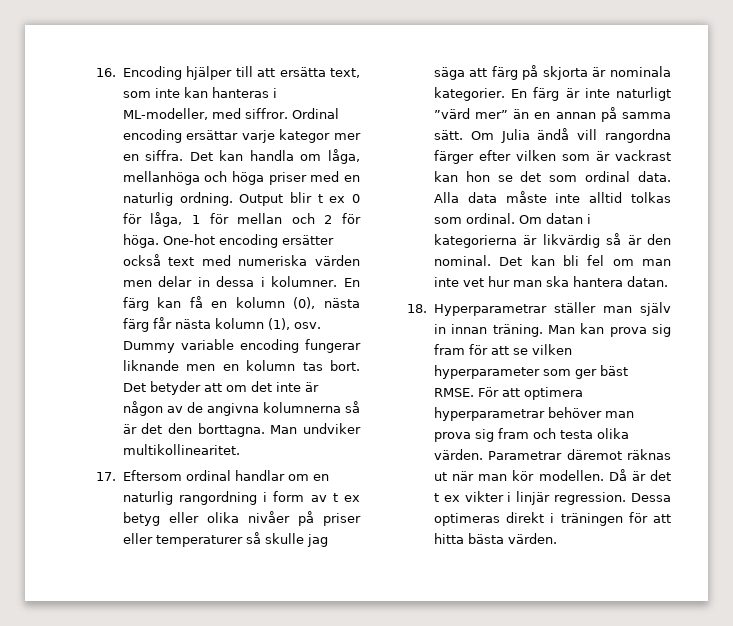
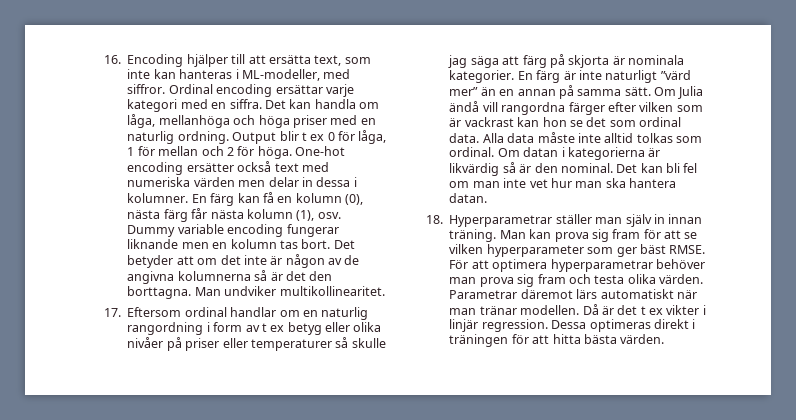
[279,129,361,143] kategor mer -> [127,99,208,112] kategori med
[627,449,671,460] [433,472,447,481] räknas ut -> [576,289,674,299] lärs automatiskt
[512,470,535,481] kör -> [479,306,517,315] tränar

